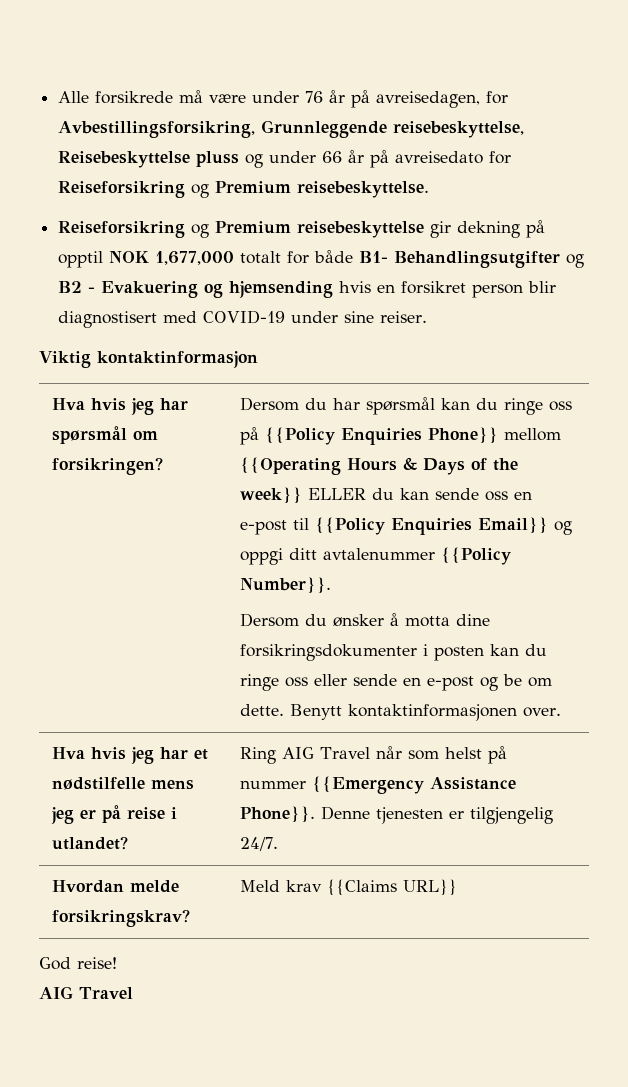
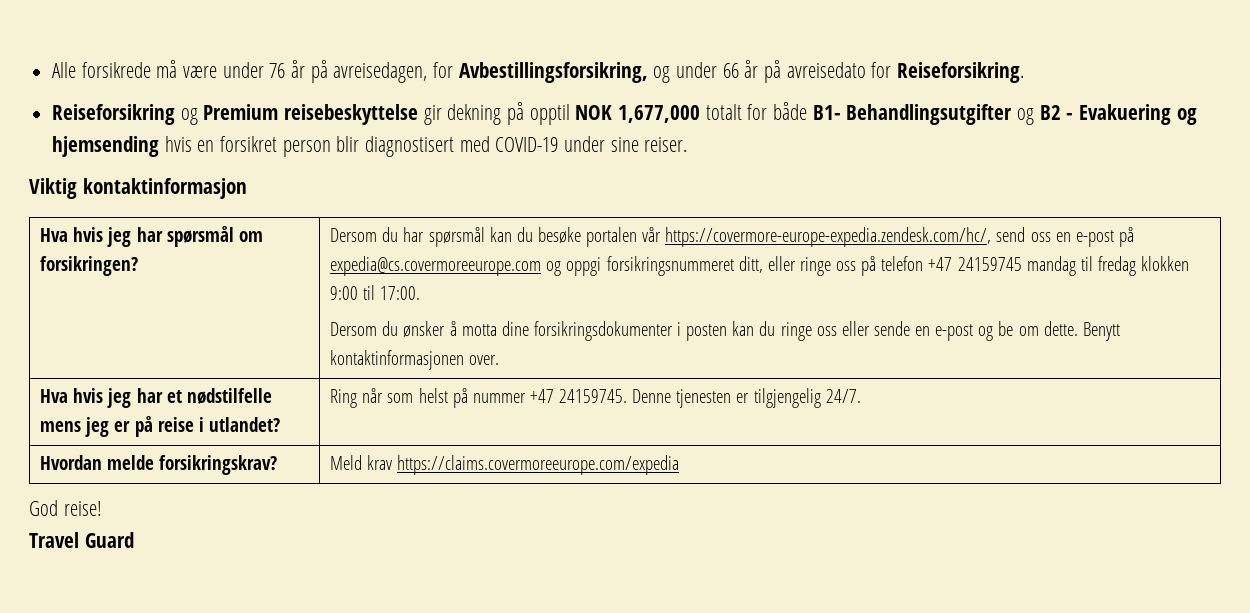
[261,120,525,138] [58,151,240,168] Grunnleggende reisebeskyttelse, Reisebeskyttelse pluss -> (648, 72) none
[58,181,430,198] Reiseforsikring og Premium reisebeskyttelse. -> [897,62,1025,83] Reiseforsikring.
[503,398,572,415] [239,427,561,445] [239,457,518,475] [239,487,532,504] [239,517,572,535] [239,547,511,565] [239,577,331,594] ringe oss på {{Policy Enquiries Phone}} mellom {{Operating Hours & Days of the week}} ELLER du kan sende oss en e-post til {{Policy Enquiries Email}} og oppgi ditt avtalenummer {{Policy Number}}. -> [537,227,1134,247] [330,256,1190,276] [330,285,421,300] besøke portalen vår https://covermore-europe-expedia.zendesk.com/hc/, send oss en e-post på expedia@cs.covermoreeurope.com og oppgi forsikringsnummeret ditt, eller ringe oss på telefon +47 24159745 mandag til fredag klokken 9:00 til 17:00.
[281,747,370,759] AIG Travel -> (358, 398) none
[311,776,516,794] [239,806,315,823] {{Emergency Assistance Phone}}. -> [529,389,628,403] +47 24159745.
[326,879,457,896] {{Claims URL}} -> [397,455,680,475] https://claims.covermoreeurope.com/expedia
[39,986,133,999] AIG Travel -> [29,532,134,548] Travel Guard

